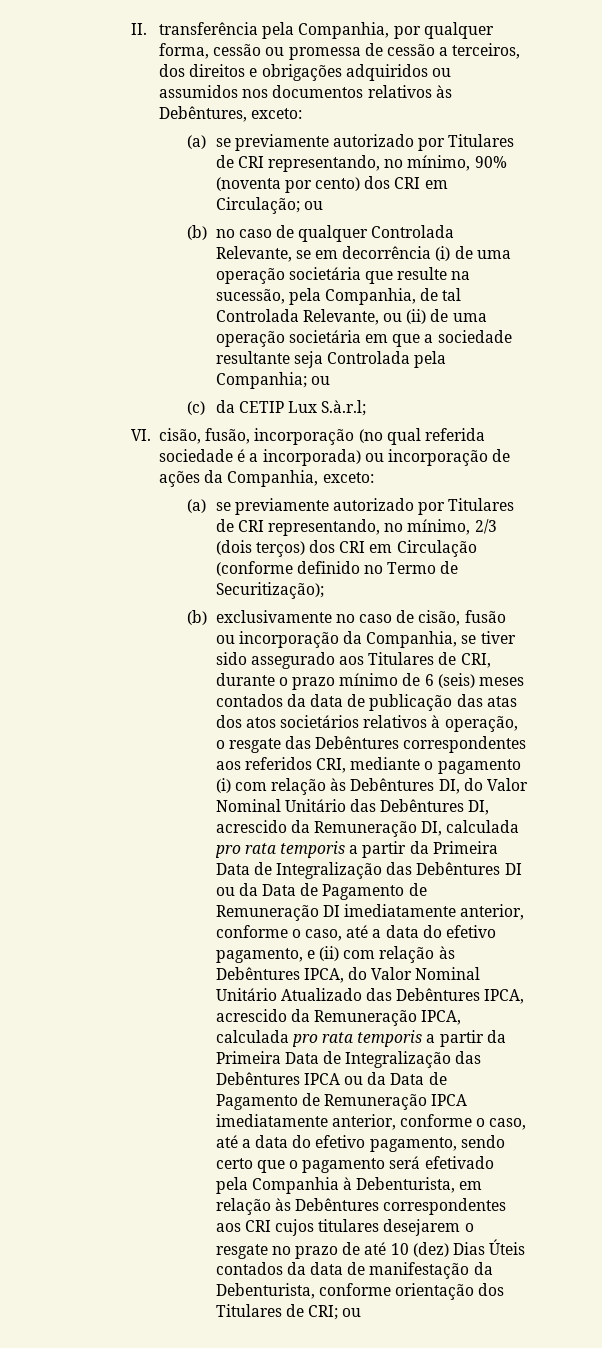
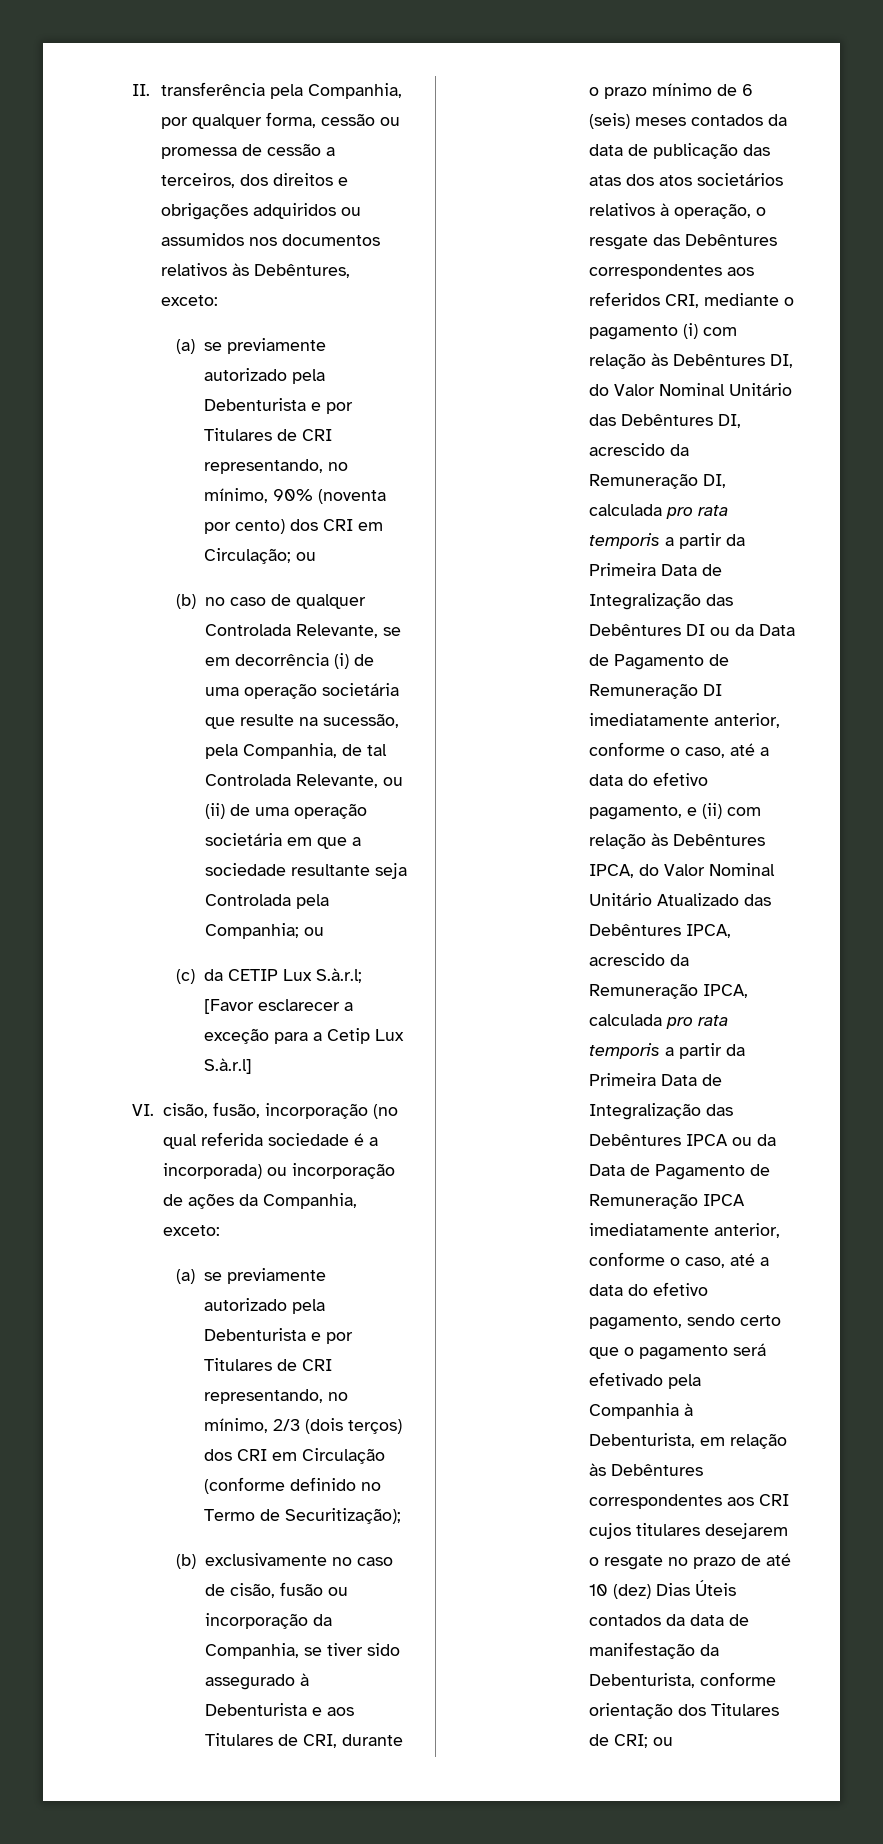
(414, 140) none -> [292,369,326,384] [204,398,322,411] pela Debenturista e
(367, 408) none -> [204,999,354,1014] [204,1028,405,1044] [204,1058,253,1074] [Favor esclarecer a exceção para a Cetip Lux S.à.r.l]
(414, 504) none -> [292,1299,326,1314] [204,1328,322,1341] pela Debenturista e
(335, 660) none -> [299,1673,309,1686] [204,1703,322,1716] à Debenturista e

